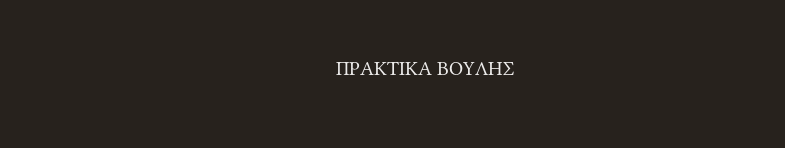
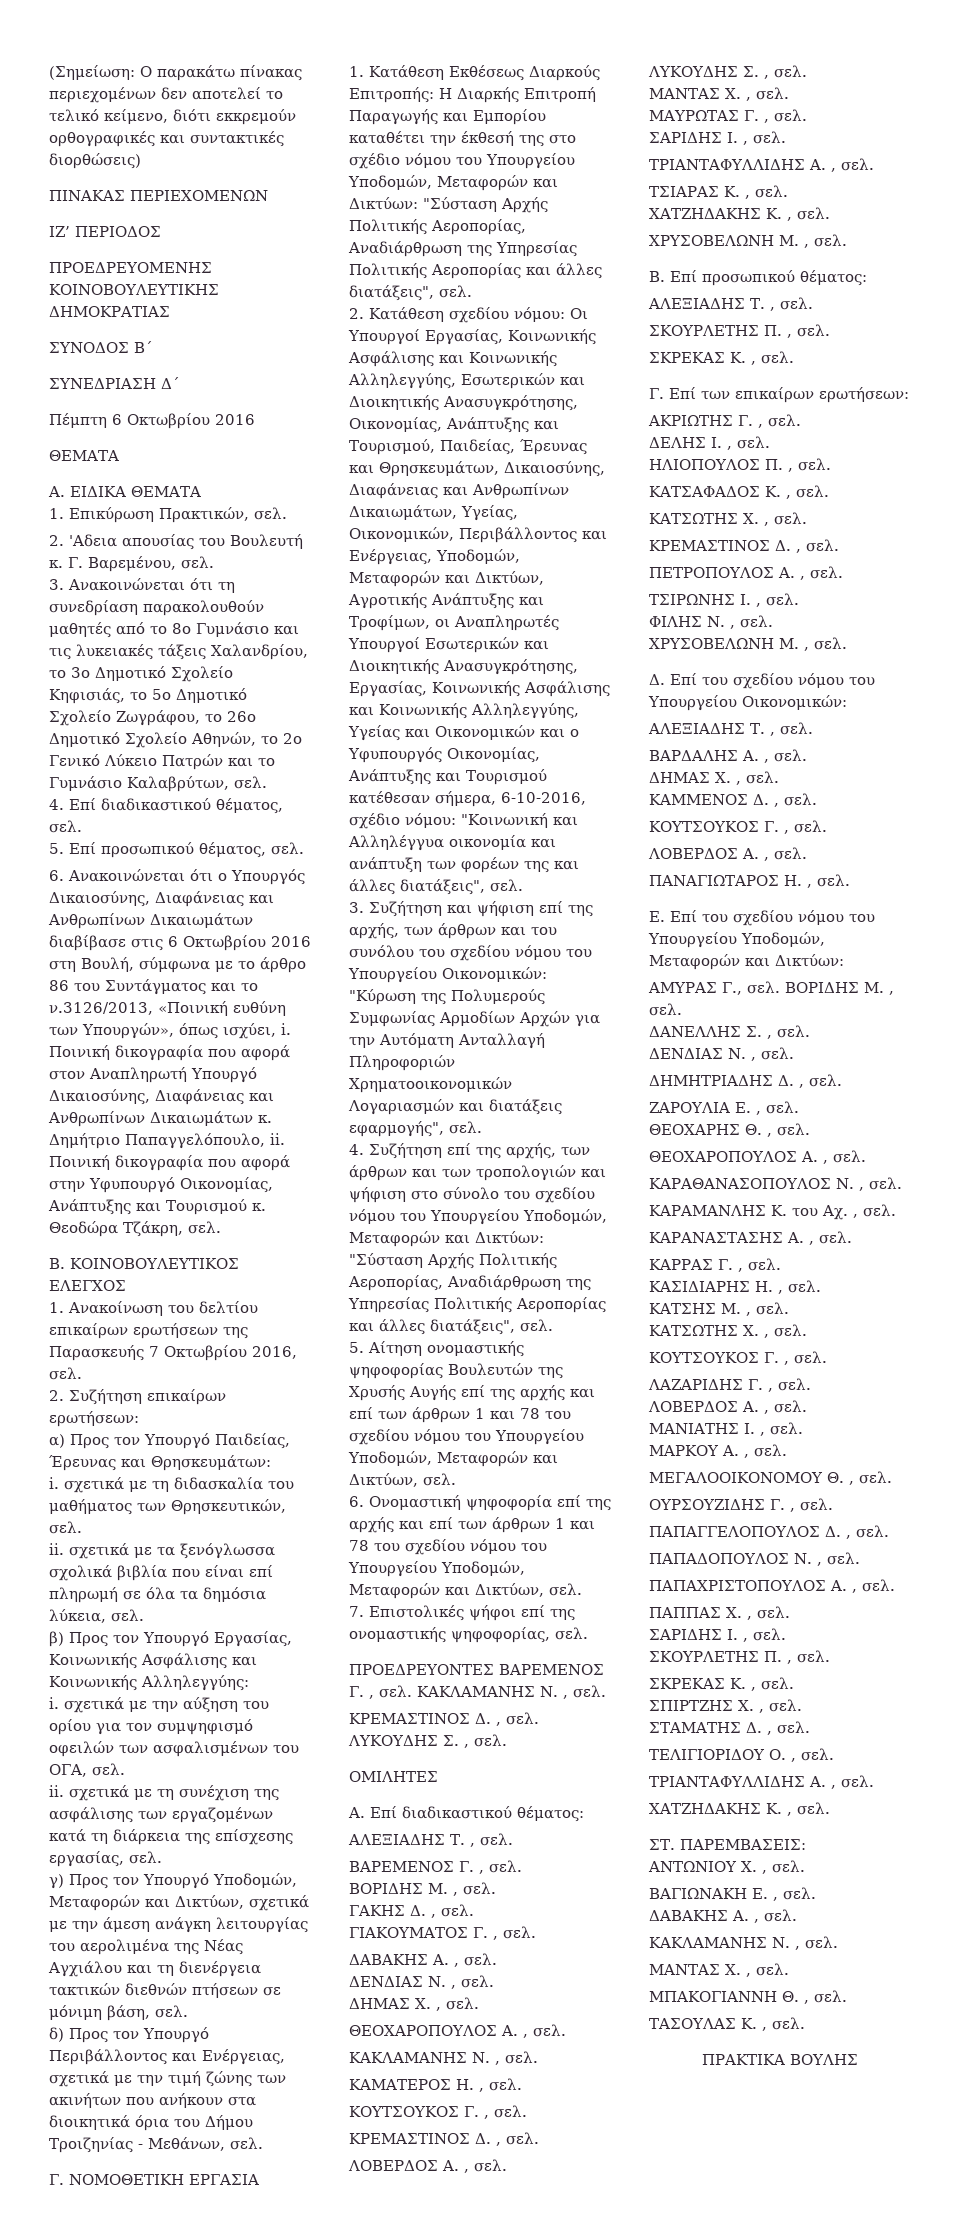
(335, 68) none -> [49,65,302,81] [49,87,283,103] [49,109,296,125] [49,131,284,147] [49,153,141,169] [49,190,268,201] [49,226,161,237] [49,262,212,273] [49,284,219,295] [49,306,170,317] [49,341,153,353] [49,377,180,389] [49,413,255,429] [49,450,119,461] [48,486,201,497] [49,507,287,523] [49,534,303,550] [49,556,214,572] [49,578,235,593] [49,600,264,616] [49,622,299,638] [49,644,308,660] [49,666,233,682] [49,688,247,704] [49,710,256,726] [49,732,302,748] [49,754,275,770] [49,776,267,792] [49,798,283,814] [49,820,82,833] [49,842,304,858] [49,869,305,885] [49,891,274,907] [48,913,253,929] [49,935,311,951] [49,957,306,973] [49,979,258,995] [49,1001,286,1016] [49,1023,291,1039] [49,1045,290,1061] [49,1067,257,1083] [49,1089,274,1105] [48,1111,272,1127] [49,1133,285,1149] [49,1155,290,1171] [49,1177,273,1193] [48,1199,266,1215] [49,1221,221,1237] [49,1258,239,1269] [49,1280,126,1291] [49,1301,258,1316] [49,1323,248,1339] [49,1345,297,1361] [49,1367,82,1380] [49,1389,226,1405] [49,1411,139,1427] [49,1433,290,1449] [49,1455,271,1471] [49,1477,294,1493] [49,1499,286,1515] [49,1521,82,1534] [49,1543,275,1559] [49,1565,273,1581] [49,1587,266,1603] [49,1609,144,1623] [49,1631,292,1647] [49,1653,257,1669] [49,1675,249,1691] [49,1697,269,1713] [49,1719,253,1735] [49,1741,299,1757] [49,1763,125,1777] [49,1785,279,1801] [49,1807,273,1823] [49,1829,293,1845] [49,1851,162,1867] [49,1873,297,1889] [49,1895,309,1911] [49,1917,308,1933] [49,1939,243,1955] [48,1961,261,1977] [49,1983,281,1998] [49,2005,188,2021] [49,2027,209,2043] [49,2049,285,2065] [49,2071,286,2087] [49,2093,256,2108] [49,2115,253,2131] [49,2137,263,2153] [49,2174,259,2185] [349,65,600,81] [349,87,596,103] [349,109,546,125] [349,131,576,147] [349,153,575,169] [348,175,558,191] [349,197,548,213] [349,219,526,235] [348,241,577,257] [349,263,602,279] [349,285,472,301] [349,307,588,323] [348,329,596,345] [348,351,557,367] [348,373,585,389] [349,395,578,411] [349,417,559,433] [349,439,587,455] [349,461,605,477] [349,483,569,499] [349,505,518,521] [349,527,607,543] [349,549,520,565] [349,571,544,587] [348,593,544,609] [349,615,559,631] [348,637,549,653] [349,659,578,675] [349,681,610,697] [349,703,579,719] [348,725,579,741] [348,747,540,763] [348,769,547,785] [349,791,586,807] [349,813,578,829] [348,835,556,851] [349,857,579,873] [349,879,523,895] [349,901,593,917] [349,923,557,939] [349,945,592,961] [348,967,547,983] [349,989,545,1005] [349,1011,600,1027] [349,1033,545,1049] [349,1055,455,1071] [349,1077,512,1093] [348,1099,562,1115] [349,1121,482,1137] [349,1143,590,1159] [349,1165,606,1181] [349,1187,595,1203] [349,1209,607,1225] [349,1231,544,1247] [349,1253,557,1269] [348,1275,591,1291] [348,1297,606,1313] [349,1319,553,1335] [349,1341,524,1357] [349,1363,563,1379] [349,1385,595,1401] [349,1407,571,1423] [349,1429,584,1445] [348,1451,558,1467] [349,1473,456,1487] [349,1495,611,1511] [349,1517,595,1533] [349,1539,547,1555] [348,1561,525,1577] [349,1583,582,1599] [349,1605,575,1621] [349,1627,588,1643] [349,1664,604,1675] [349,1685,606,1699] [349,1712,539,1726] [348,1734,507,1748] [349,1771,438,1782] [348,1806,584,1822] [348,1833,513,1847] [349,1860,522,1874] [349,1882,496,1896] [349,1904,474,1918] [349,1926,536,1940] [349,1953,497,1967] [349,1975,494,1989] [349,1997,479,2011] [349,2024,566,2038] [349,2051,538,2065] [349,2078,522,2092] [349,2105,527,2119] [349,2132,539,2146] [348,2159,507,2173] [648,65,807,79] [649,87,789,101] [649,109,807,123] [649,131,786,145] [649,158,874,172] [649,185,788,199] [649,207,830,221] [649,234,847,248] [649,270,867,286] [648,297,813,311] [649,324,830,338] [649,351,794,365] [649,387,909,403] [648,414,801,428] [649,436,770,450] [649,458,831,472] [649,485,829,499] [649,512,807,526] [649,539,839,553] [649,566,843,580] [649,593,799,607] [649,615,773,629] [649,637,847,651] [649,673,875,689] [648,695,847,711] [648,722,813,736] [649,749,807,763] [649,771,779,785] [649,793,817,807] [649,820,827,834] [648,847,807,861] [649,874,850,888] [649,910,875,926] [648,932,825,948] [649,954,844,970] [648,981,894,995] [649,1003,682,1016] [649,1025,810,1039] [649,1047,794,1061] [649,1074,842,1088] [649,1101,799,1115] [649,1123,810,1137] [649,1150,866,1164] [649,1177,902,1191] [649,1204,896,1220] [649,1231,852,1245] [649,1258,781,1272] [649,1280,821,1294] [649,1302,789,1316] [649,1324,807,1338] [649,1351,827,1365] [648,1378,811,1392] [648,1400,807,1414] [649,1422,803,1436] [649,1444,787,1458] [649,1471,892,1485] [649,1498,833,1512] [649,1525,889,1539] [649,1552,860,1566] [649,1579,895,1593] [649,1606,790,1620] [649,1628,786,1642] [649,1650,830,1664] [649,1677,794,1691] [649,1699,802,1713] [649,1721,810,1735] [649,1748,834,1762] [649,1775,874,1789] [649,1802,830,1816] [649,1839,806,1850] [648,1860,805,1874] [649,1887,816,1901] [649,1909,797,1923] [649,1936,838,1950] [649,1963,789,1977] [649,1990,847,2004] [649,2017,805,2031] (Σημείωση: Ο παρακάτω πίνακας περιεχομένων δεν αποτελεί το τελικό κείμενο, διότι εκκρεμούν ορθογραφικές και συντακτικές διορθώσεις) // ΠΙΝΑΚΑΣ ΠΕΡΙΕΧΟΜΕΝΩΝ // ΙΖ’ ΠΕΡΙΟΔΟΣ // ΠΡΟΕΔΡΕΥΟΜΕΝΗΣ ΚΟΙΝΟΒΟΥΛΕΥΤΙΚΗΣ ΔΗΜΟΚΡΑΤΙΑΣ // ΣΥΝΟΔΟΣ Β΄ // ΣΥΝΕΔΡΙΑΣΗ Δ΄ // Πέμπτη 6 Οκτωβρίου 2016 // ΘΕΜΑΤΑ // Α. ΕΙΔΙΚΑ ΘΕΜΑΤΑ // 1. Επικύρωση Πρακτικών, σελ. // 2. 'Αδεια απουσίας του Βουλευτή κ. Γ. Βαρεμένου, σελ. // 3. Ανακοινώνεται ότι τη συνεδρίαση παρακολουθούν μαθητές από το 8ο Γυμνάσιο και τις λυκειακές τάξεις Χαλανδρίου, το 3ο Δημοτικό Σχολείο Κηφισιάς, το 5ο Δημοτικό Σχολείο Ζωγράφου, το 26ο Δημοτικό Σχολείο Αθηνών, το 2ο Γενικό Λύκειο Πατρών και το Γυμνάσιο Καλαβρύτων, σελ. // 4. Επί διαδικαστικού θέματος, σελ. // 5. Επί προσωπικού θέματος, σελ. // 6. Ανακοινώνεται ότι ο Υπουργός Δικαιοσύνης, Διαφάνειας και Ανθρωπίνων Δικαιωμάτων διαβίβασε στις 6 Οκτωβρίου 2016 στη Βουλή, σύμφωνα με το άρθρο 86 του Συντάγματος και το ν.3126/2013, «Ποινική ευθύνη των Υπουργών», όπως ισχύει, i. Ποινική δικογραφία που αφορά στον Αναπληρωτή Υπουργό Δικαιοσύνης, Διαφάνειας και Ανθρωπίνων Δικαιωμάτων κ. Δημήτριο Παπαγγελόπουλο, ii. Ποινική δικογραφία που αφορά στην Υφυπουργό Οικονομίας, Ανάπτυξης και Τουρισμού κ. Θεοδώρα Τζάκρη, σελ. // Β. ΚΟΙΝΟΒΟΥΛΕΥΤΙΚΟΣ ΕΛΕΓΧΟΣ // 1. Ανακοίνωση του δελτίου επικαίρων ερωτήσεων της Παρασκευής 7 Οκτωβρίου 2016, σελ. // 2. Συζήτηση επικαίρων ερωτήσεων: // α) Προς τον Υπουργό Παιδείας, Έρευνας και Θρησκευμάτων: // i. σχετικά με τη διδασκαλία του μαθήματος των Θρησκευτικών, σελ. // ii. σχετικά με τα ξενόγλωσσα σχολικά βιβλία που είναι επί πληρωμή σε όλα τα δημόσια λύκεια, σελ. // β) Προς τον Υπουργό Εργασίας, Κοινωνικής Ασφάλισης και Κοινωνικής Αλληλεγγύης: // i. σχετικά με την αύξηση του ορίου για τον συμψηφισμό οφειλών των ασφαλισμένων του ΟΓΑ, σελ. // ii. σχετικά με τη συνέχιση της ασφάλισης των εργαζομένων κατά τη διάρκεια της επίσχεσης εργασίας, σελ. // γ) Προς τον Υπουργό Υποδομών, Μεταφορών και Δικτύων, σχετικά με την άμεση ανάγκη λειτουργίας του αερολιμένα της Νέας Αγχιάλου και τη διενέργεια τακτικών διεθνών πτήσεων σε μόνιμη βάση, σελ. // δ) Προς τον Υπουργό Περιβάλλοντος και Ενέργειας, σχετικά με την τιμή ζώνης των ακινήτων που ανήκουν στα διοικητικά όρια του Δήμου Τροιζηνίας - Μεθάνων, σελ. // Γ. ΝΟΜΟΘΕΤΙΚΗ ΕΡΓΑΣΙΑ // 1. Κατάθεση Εκθέσεως Διαρκούς Επιτροπής: Η Διαρκής Επιτροπή Παραγωγής και Εμπορίου καταθέτει την έκθεσή της στο σχέδιο νόμου του Υπουργείου Υποδομών, Μεταφορών και Δικτύων: "Σύσταση Αρχής Πολιτικής Αεροπορίας, Αναδιάρθρωση της Υπηρεσίας Πολιτικής Αεροπορίας και άλλες διατάξεις", σελ. // 2. Κατάθεση σχεδίου νόμου: Οι Υπουργοί Εργασίας, Κοινωνικής Ασφάλισης και Κοινωνικής Αλληλεγγύης, Εσωτερικών και Διοικητικής Ανασυγκρότησης, Οικονομίας, Ανάπτυξης και Τουρισμού, Παιδείας, Έρευνας και Θρησκευμάτων, Δικαιοσύνης, Διαφάνειας και Ανθρωπίνων Δικαιωμάτων, Υγείας, Οικονομικών, Περιβάλλοντος και Ενέργειας, Υποδομών, Μεταφορών και Δικτύων, Αγροτικής Ανάπτυξης και Τροφίμων, οι Αναπληρωτές Υπουργοί Εσωτερικών και Διοικητικής Ανασυγκρότησης, Εργασίας, Κοινωνικής Ασφάλισης και Κοινωνικής Αλληλεγγύης, Υγείας και Οικονομικών και ο Υφυπουργός Οικονομίας, Ανάπτυξης και Τουρισμού κατέθεσαν σήμερα, 6-10-2016, σχέδιο νόμου: "Κοινωνική και Αλληλέγγυα οικονομία και ανάπτυξη των φορέων της και άλλες διατάξεις", σελ. // 3. Συζήτηση και ψήφιση επί της αρχής, των άρθρων και του συνόλου του σχεδίου νόμου του Υπουργείου Οικονομικών: "Κύρωση της Πολυμερούς Συμφωνίας Αρμοδίων Αρχών για την Αυτόματη Ανταλλαγή Πληροφοριών Χρηματοοικονομικών Λογαριασμών και διατάξεις εφαρμογής", σελ. // 4. Συζήτηση επί της αρχής, των άρθρων και των τροπολογιών και ψήφιση στο σύνολο του σχεδίου νόμου του Υπουργείου Υποδομών, Μεταφορών και Δικτύων: "Σύσταση Αρχής Πολιτικής Αεροπορίας, Αναδιάρθρωση της Υπηρεσίας Πολιτικής Αεροπορίας και άλλες διατάξεις", σελ. // 5. Αίτηση ονομαστικής ψηφοφορίας Βουλευτών της Χρυσής Αυγής επί της αρχής και επί των άρθρων 1 και 78 του σχεδίου νόμου του Υπουργείου Υποδομών, Μεταφορών και Δικτύων, σελ. // 6. Ονομαστική ψηφοφορία επί της αρχής και επί των άρθρων 1 και 78 του σχεδίου νόμου του Υπουργείου Υποδομών, Μεταφορών και Δικτύων, σελ. // 7. Επιστολικές ψήφοι επί της ονομαστικής ψηφοφορίας, σελ. // ΠΡΟΕΔΡΕΥΟΝΤΕΣ ΒΑΡΕΜΕΝΟΣ Γ. , σελ. ΚΑΚΛΑΜΑΝΗΣ Ν. , σελ. // ΚΡΕΜΑΣΤΙΝΟΣ Δ. , σελ. ΛΥΚΟΥΔΗΣ Σ. , σελ. // ΟΜΙΛΗΤΕΣ // Α. Επί διαδικαστικού θέματος: // ΑΛΕΞΙΑΔΗΣ Τ. , σελ. // ΒΑΡΕΜΕΝΟΣ Γ. , σελ. // ΒΟΡΙΔΗΣ Μ. , σελ. // ΓΑΚΗΣ Δ. , σελ. // ΓΙΑΚΟΥΜΑΤΟΣ Γ. , σελ. // ΔΑΒΑΚΗΣ Α. , σελ. // ΔΕΝΔΙΑΣ Ν. , σελ. // ΔΗΜΑΣ Χ. , σελ. // ΘΕΟΧΑΡΟΠΟΥΛΟΣ Α. , σελ. // ΚΑΚΛΑΜΑΝΗΣ Ν. , σελ. // ΚΑΜΑΤΕΡΟΣ Η. , σελ. // ΚΟΥΤΣΟΥΚΟΣ Γ. , σελ. // ΚΡΕΜΑΣΤΙΝΟΣ Δ. , σελ. // ΛΟΒΕΡΔΟΣ Α. , σελ. // ΛΥΚΟΥΔΗΣ Σ. , σελ. // ΜΑΝΤΑΣ Χ. , σελ. // ΜΑΥΡΩΤΑΣ Γ. , σελ. // ΣΑΡΙΔΗΣ Ι. , σελ. // ΤΡΙΑΝΤΑΦΥΛΛΙΔΗΣ Α. , σελ. // ΤΣΙΑΡΑΣ Κ. , σελ. // ΧΑΤΖΗΔΑΚΗΣ Κ. , σελ. // ΧΡΥΣΟΒΕΛΩΝΗ Μ. , σελ. // Β. Επί προσωπικού θέματος: // ΑΛΕΞΙΑΔΗΣ Τ. , σελ. // ΣΚΟΥΡΛΕΤΗΣ Π. , σελ. // ΣΚΡΕΚΑΣ Κ. , σελ. // Γ. Επί των επικαίρων ερωτήσεων: // ΑΚΡΙΩΤΗΣ Γ. , σελ. // ΔΕΛΗΣ Ι. , σελ. // ΗΛΙΟΠΟΥΛΟΣ Π. , σελ. // ΚΑΤΣΑΦΑΔΟΣ Κ. , σελ. // ΚΑΤΣΩΤΗΣ Χ. , σελ. // ΚΡΕΜΑΣΤΙΝΟΣ Δ. , σελ. // ΠΕΤΡΟΠΟΥΛΟΣ Α. , σελ. // ΤΣΙΡΩΝΗΣ Ι. , σελ. // ΦΙΛΗΣ Ν. , σελ. // ΧΡΥΣΟΒΕΛΩΝΗ Μ. , σελ. // Δ. Επί του σχεδίου νόμου του Υπουργείου Οικονομικών: // ΑΛΕΞΙΑΔΗΣ Τ. , σελ. // ΒΑΡΔΑΛΗΣ Α. , σελ. // ΔΗΜΑΣ Χ. , σελ. // ΚΑΜΜΕΝΟΣ Δ. , σελ. // ΚΟΥΤΣΟΥΚΟΣ Γ. , σελ. // ΛΟΒΕΡΔΟΣ Α. , σελ. // ΠΑΝΑΓΙΩΤΑΡΟΣ Η. , σελ. // Ε. Επί του σχεδίου νόμου του Υπουργείου Υποδομών, Μεταφορών και Δικτύων: // ΑΜΥΡΑΣ Γ., σελ. ΒΟΡΙΔΗΣ Μ. , σελ. // ΔΑΝΕΛΛΗΣ Σ. , σελ. // ΔΕΝΔΙΑΣ Ν. , σελ. // ΔΗΜΗΤΡΙΑΔΗΣ Δ. , σελ. // ΖΑΡΟΥΛΙΑ Ε. , σελ. // ΘΕΟΧΑΡΗΣ Θ. , σελ. // ΘΕΟΧΑΡΟΠΟΥΛΟΣ Α. , σελ. // ΚΑΡΑΘΑΝΑΣΟΠΟΥΛΟΣ Ν. , σελ. // ΚΑΡΑΜΑΝΛΗΣ Κ. του Αχ. , σελ. // ΚΑΡΑΝΑΣΤΑΣΗΣ Α. , σελ. // ΚΑΡΡΑΣ Γ. , σελ. // ΚΑΣΙΔΙΑΡΗΣ Η. , σελ. // ΚΑΤΣΗΣ Μ. , σελ. // ΚΑΤΣΩΤΗΣ Χ. , σελ. // ΚΟΥΤΣΟΥΚΟΣ Γ. , σελ. // ΛΑΖΑΡΙΔΗΣ Γ. , σελ. // ΛΟΒΕΡΔΟΣ Α. , σελ. // ΜΑΝΙΑΤΗΣ Ι. , σελ. // ΜΑΡΚΟΥ Α. , σελ. // ΜΕΓΑΛΟΟΙΚΟΝΟΜΟΥ Θ. , σελ. // ΟΥΡΣΟΥΖΙΔΗΣ Γ. , σελ. // ΠΑΠΑΓΓΕΛΟΠΟΥΛΟΣ Δ. , σελ. // ΠΑΠΑΔΟΠΟΥΛΟΣ Ν. , σελ. // ΠΑΠΑΧΡΙΣΤΟΠΟΥΛΟΣ Α. , σελ. // ΠΑΠΠΑΣ Χ. , σελ. // ΣΑΡΙΔΗΣ Ι. , σελ. // ΣΚΟΥΡΛΕΤΗΣ Π. , σελ. // ΣΚΡΕΚΑΣ Κ. , σελ. // ΣΠΙΡΤΖΗΣ Χ. , σελ. // ΣΤΑΜΑΤΗΣ Δ. , σελ. // ΤΕΛΙΓΙΟΡΙΔΟΥ Ο. , σελ. // ΤΡΙΑΝΤΑΦΥΛΛΙΔΗΣ Α. , σελ. // ΧΑΤΖΗΔΑΚΗΣ Κ. , σελ. // ΣΤ. ΠΑΡΕΜΒΑΣΕΙΣ: // ΑΝΤΩΝΙΟΥ Χ. , σελ. // ΒΑΓΙΩΝΑΚΗ Ε. , σελ. // ΔΑΒΑΚΗΣ Α. , σελ. // ΚΑΚΛΑΜΑΝΗΣ Ν. , σελ. // ΜΑΝΤΑΣ Χ. , σελ. // ΜΠΑΚΟΓΙΑΝΝΗ Θ. , σελ. // ΤΑΣΟΥΛΑΣ Κ. , σελ. //

